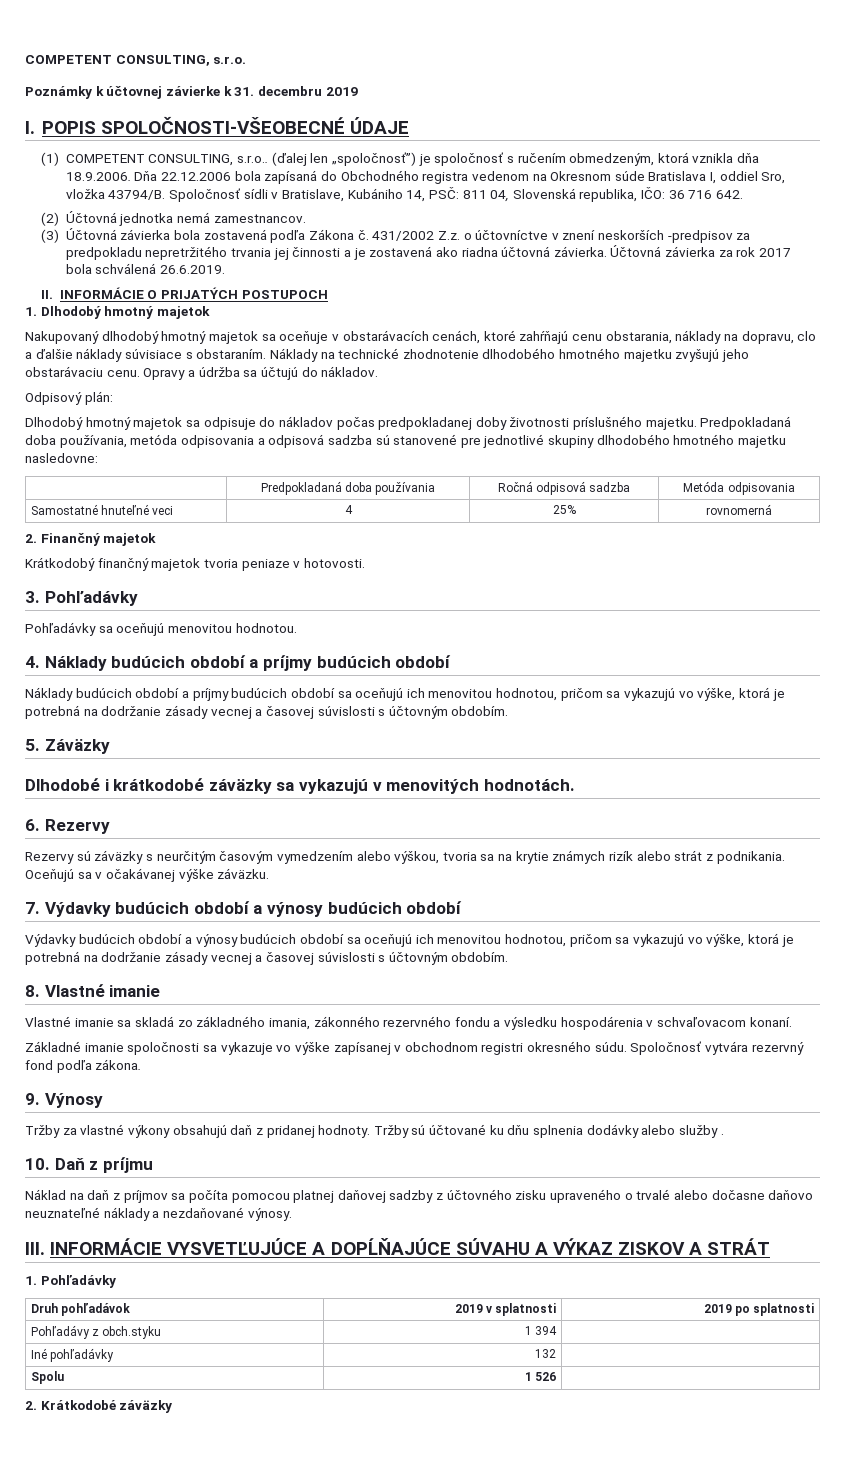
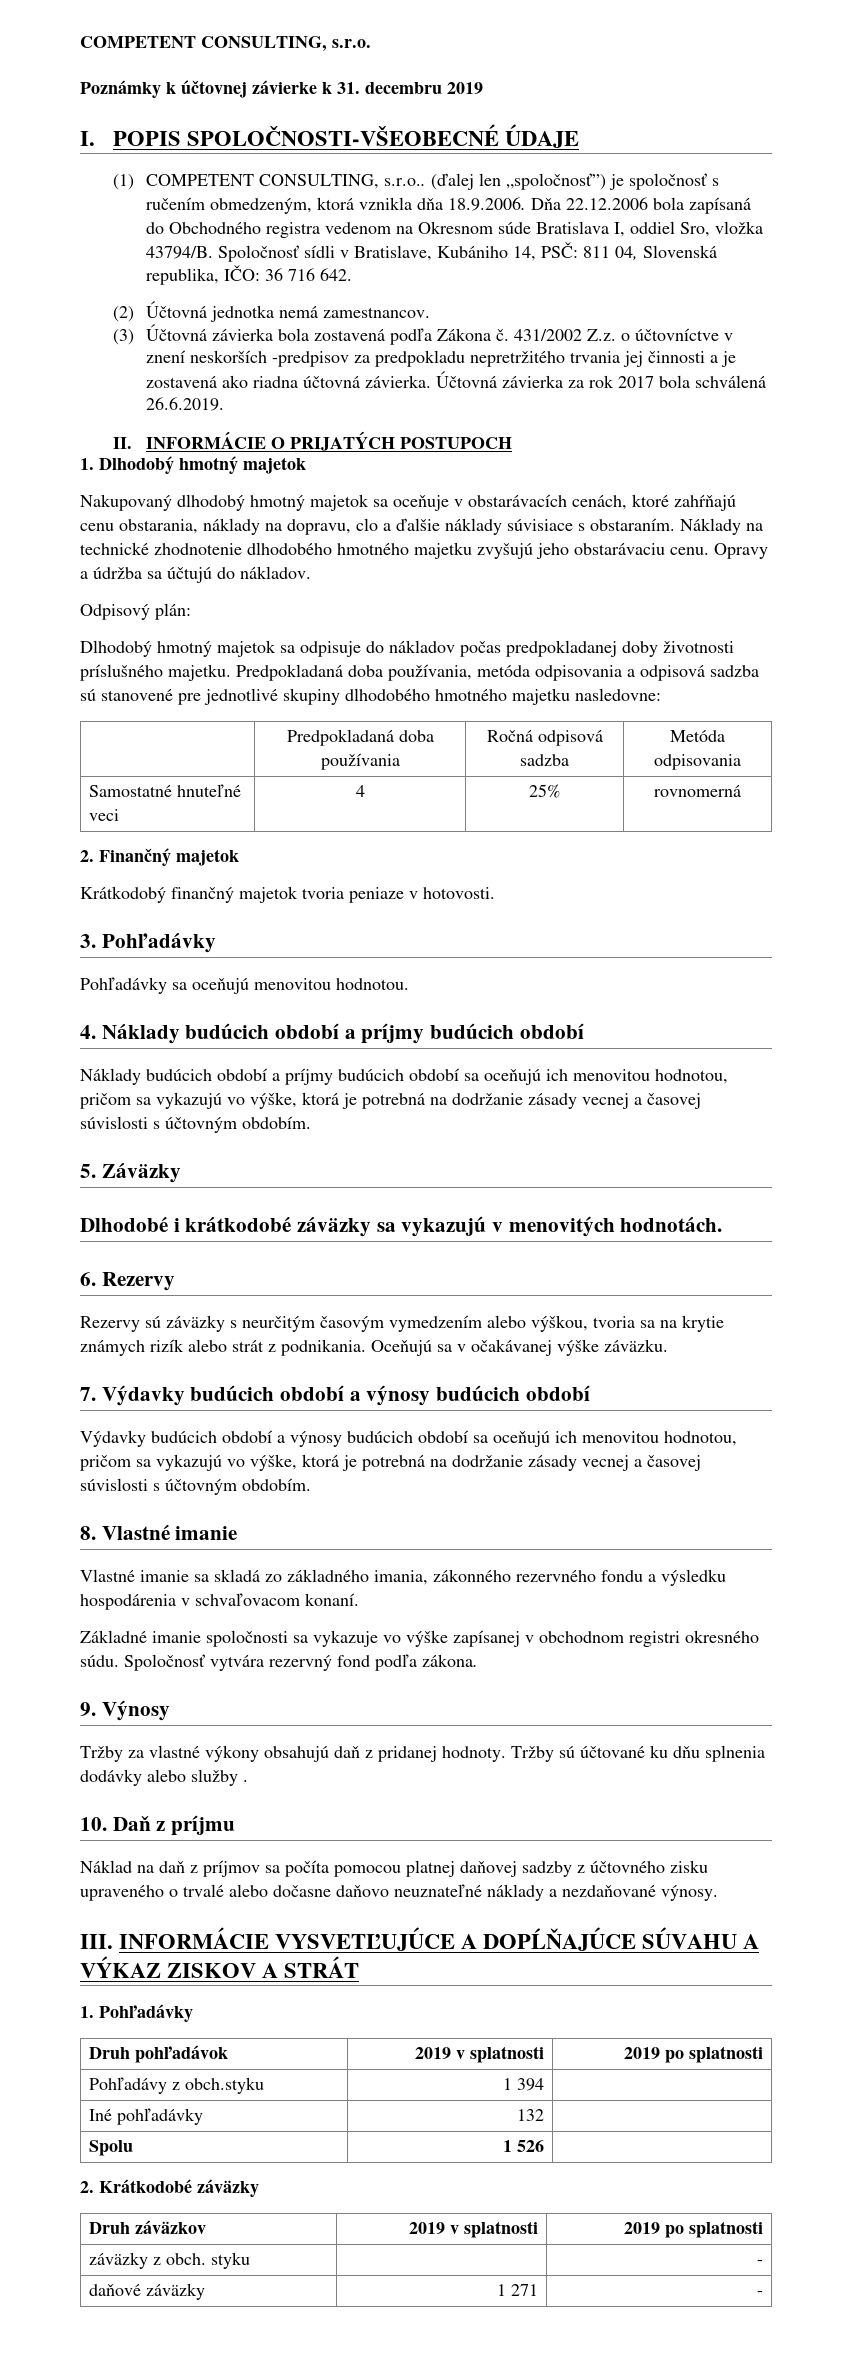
(173, 1406) none -> [88,2220,206,2234] [409,2221,539,2238] [624,2221,764,2238] [88,2252,250,2269] [757,2260,764,2265] [88,2283,205,2300] [497,2284,539,2296] [757,2291,764,2296] // Druh záväzkov | 2019 v splatnosti | 2019 po splatnosti // záväzky z obch. styku | | - // daňové záväzky | 1 271 | -

